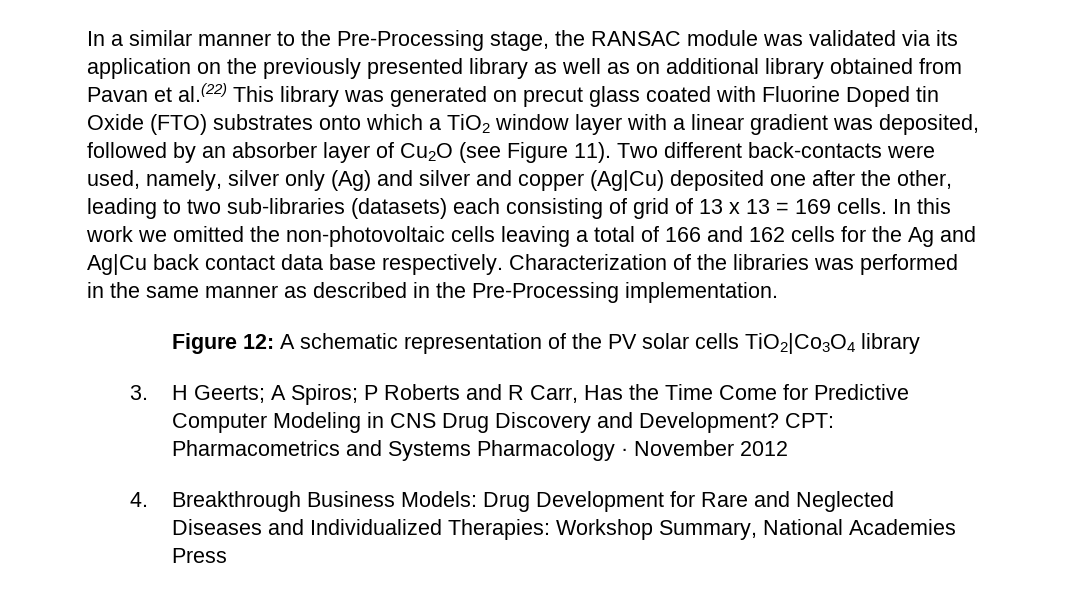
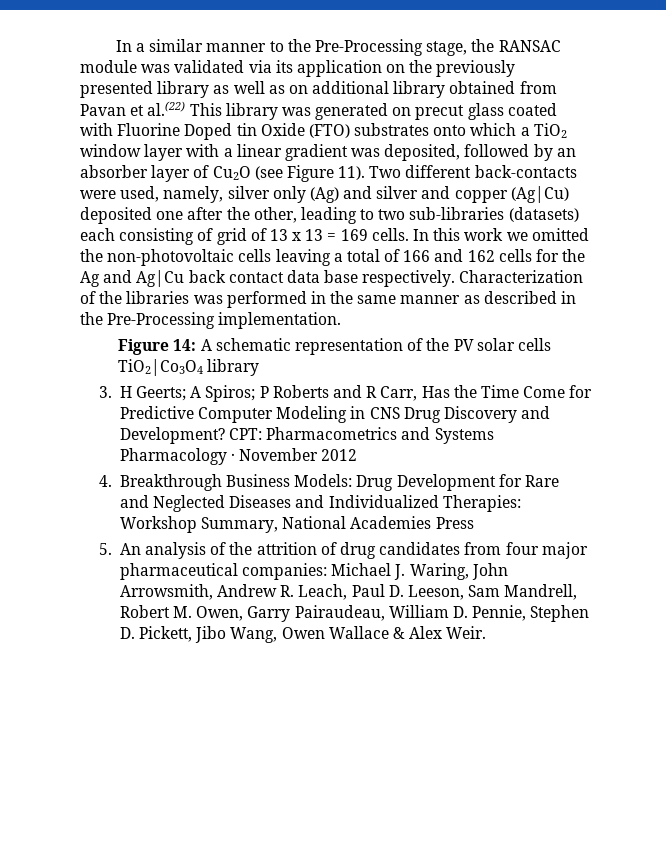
[243,334,275,349] 12: -> [173,339,197,351] 14:
(228, 555) none -> [99,542,588,559] [119,563,508,580] [119,584,578,600] [119,605,590,622] [119,626,487,643] // 5. An analysis of the attrition of drug candidates from four major pharmaceutical companies: Michael J. Waring, John Arrowsmith, Andrew R. Leach, Paul D. Leeson, Sam Mandrell, Robert M. Owen, Garry Pairaudeau, William D. Pennie, Stephen D. Pickett, Jibo Wang, Owen Wallace & Alex Weir.

